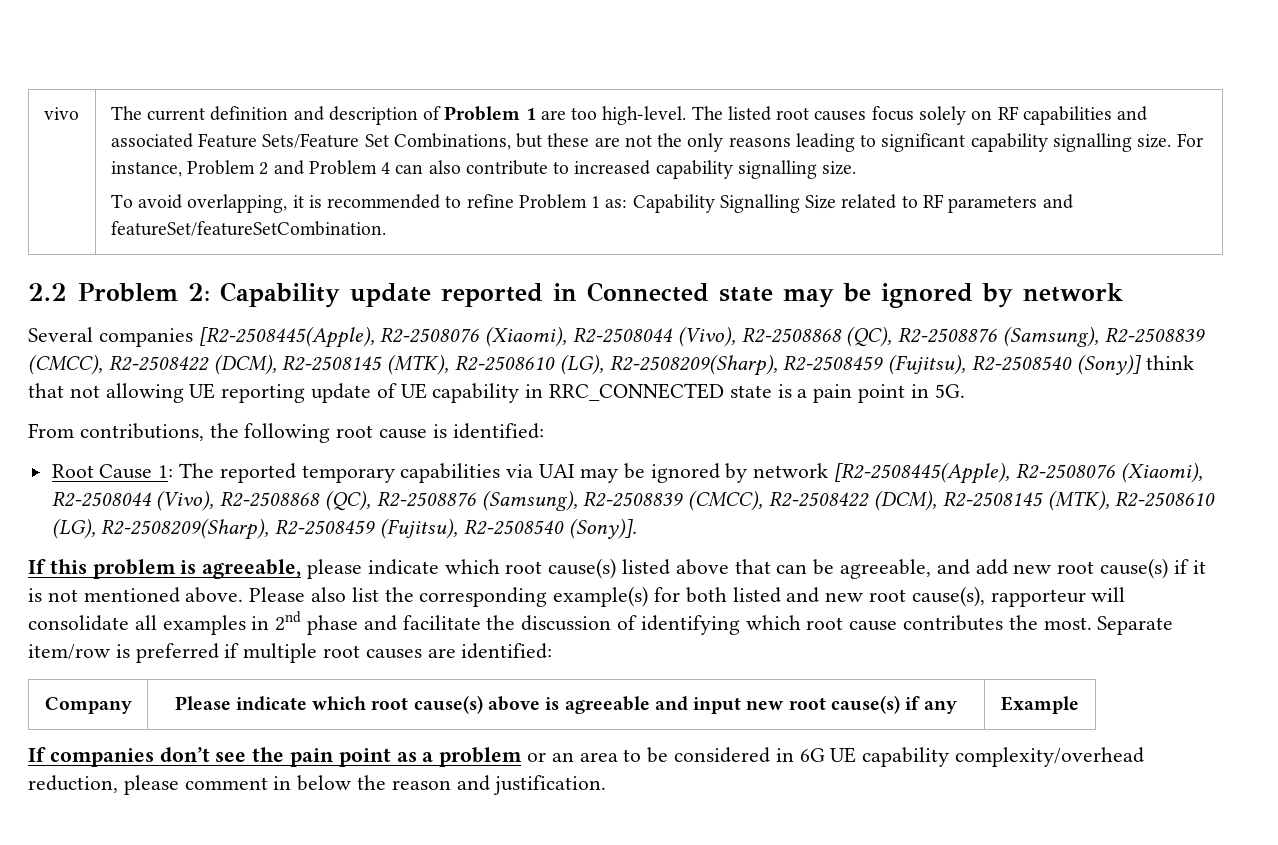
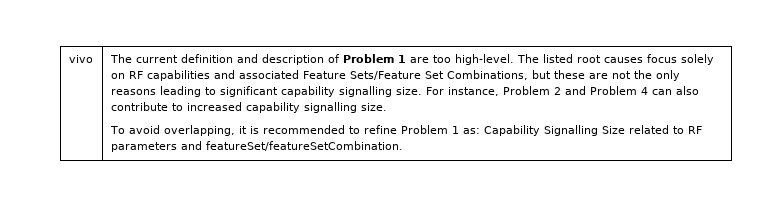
[28,282,1123,308] [28,326,1206,348] [28,354,1194,376] [28,383,965,403] [28,423,544,443] [51,462,1203,484] [51,490,1216,511] [51,518,637,540] [28,558,1206,579] [28,586,1126,607] [28,611,1174,635] [28,643,553,663] [44,697,132,714] [174,695,958,714] [1001,696,1079,714] [28,747,1145,767] [28,775,607,795] // 2.2 Problem 2: Capability update reported in Connected state may be ignored by network // Several companies [R2-2508445(Apple), R2-2508076 (Xiaomi), R2-2508044 (Vivo), R2-2508868 (QC), R2-2508876 (Samsung), R2-2508839 (CMCC), R2-2508422 (DCM), R2-2508145 (MTK), R2-2508610 (LG), R2-2508209(Sharp), R2-2508459 (Fujitsu), R2-2508540 (Sony)] think that not allowing UE reporting update of UE capability in RRC_CONNECTED state is a pain point in 5G. // From contributions, the following root cause is identified: // Root Cause 1: The reported temporary capabilities via UAI may be ignored by network [R2-2508445(Apple), R2-2508076 (Xiaomi), R2-2508044 (Vivo), R2-2508868 (QC), R2-2508876 (Samsung), R2-2508839 (CMCC), R2-2508422 (DCM), R2-2508145 (MTK), R2-2508610 (LG), R2-2508209(Sharp), R2-2508459 (Fujitsu), R2-2508540 (Sony)]. // If this problem is agreeable, please indicate which root cause(s) listed above that can be agreeable, and add new root cause(s) if it is not mentioned above. Please also list the corresponding example(s) for both listed and new root cause(s), rapporteur will consolidate all examples in 2nd phase and facilitate the discussion of identifying which root cause contributes the most. Separate item/row is preferred if multiple root causes are identified: // Company | Please indicate which root cause(s) above is agreeable and input new root cause(s) if any | Example // If companies don’t see the pain point as a problem or an area to be considered in 6G UE capability complexity/overhead reduction, please comment in below the reason and justification. -> (403, 146) none

